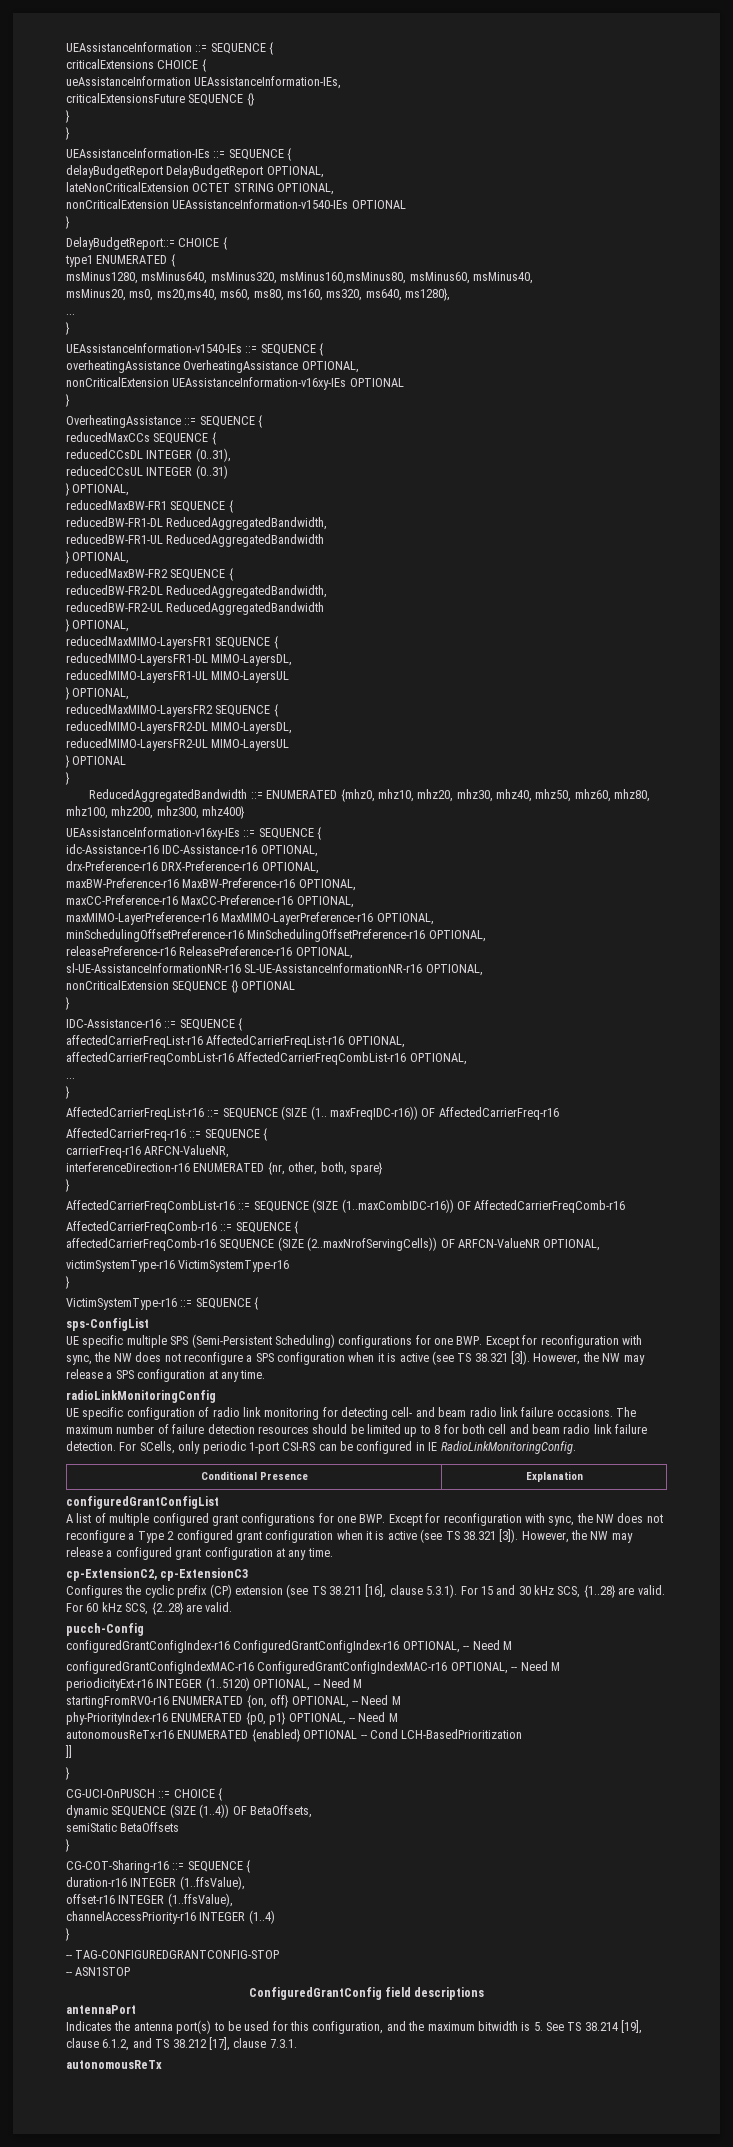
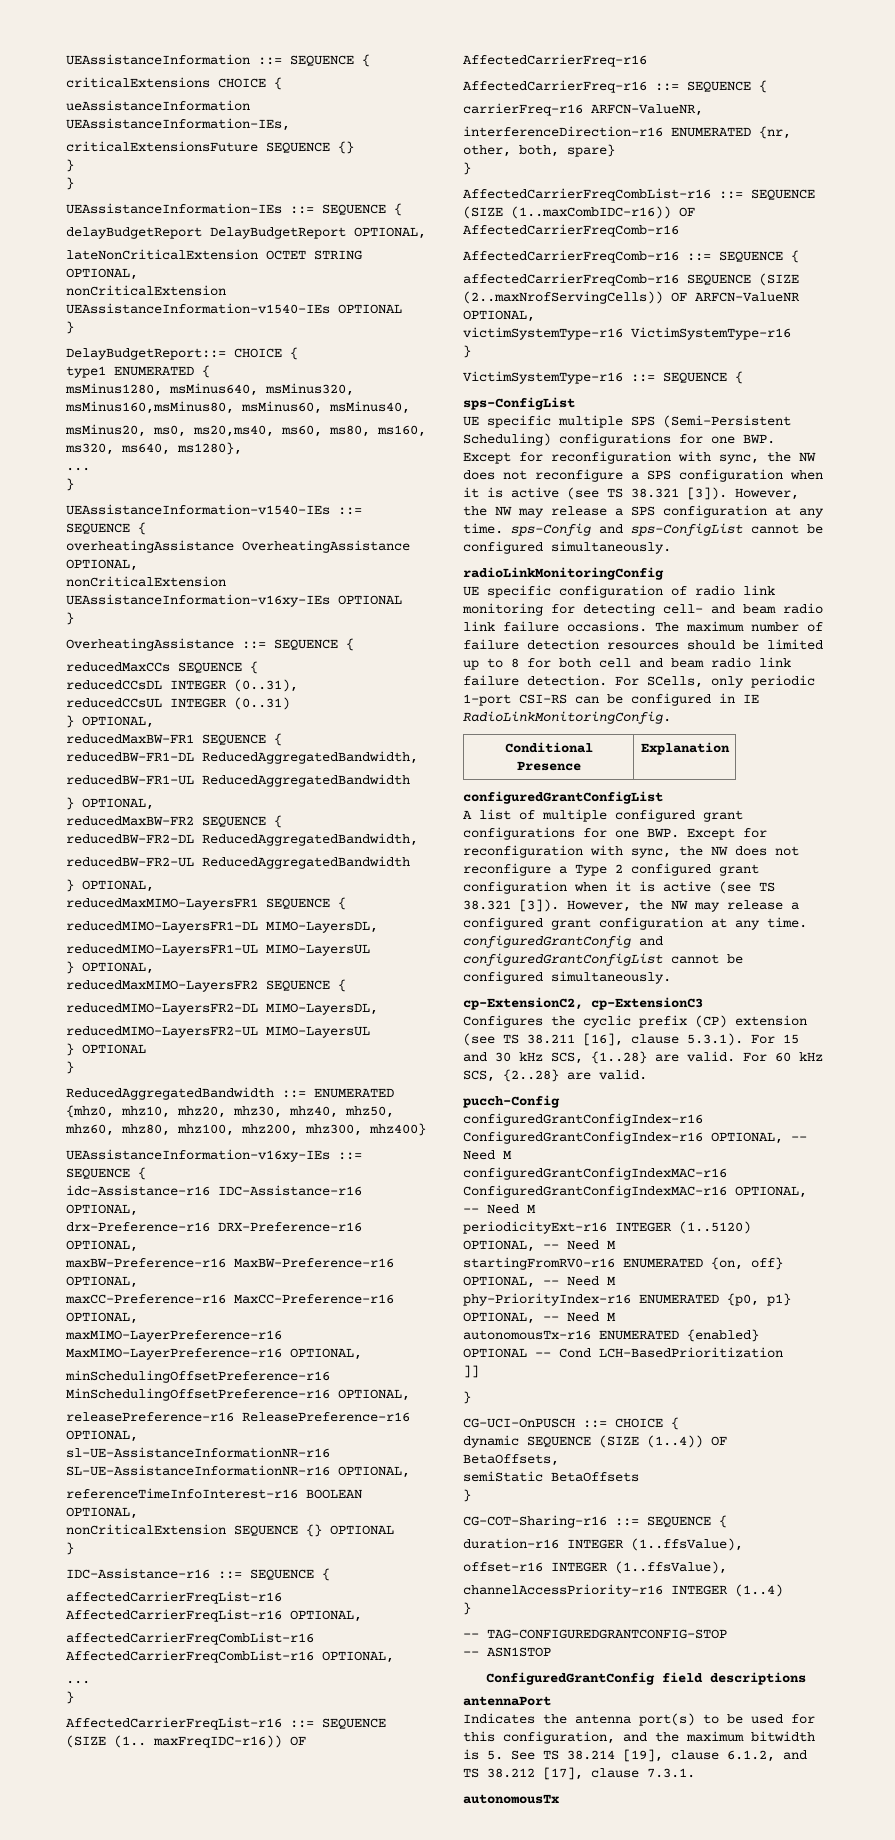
(483, 970) none -> [66,1488,362,1499] [66,1507,138,1519] // referenceTimeInfoInterest-r16 BOOLEAN OPTIONAL,
(266, 1374) none -> [511,523,823,536] [463,541,671,554] sps-Config and sps-ConfigList cannot be configured simultaneously.
(333, 1552) none -> [463,935,663,948] [463,953,743,966] [463,971,671,984] configuredGrantConfig and configuredGrantConfigList cannot be configured simultaneously.
[66,1730,174,1739] autonomousReTx-r16 -> [463,1330,591,1340] autonomousTx-r16
[66,2060,162,2069] autonomousReTx -> [463,1794,559,1804] autonomousTx

